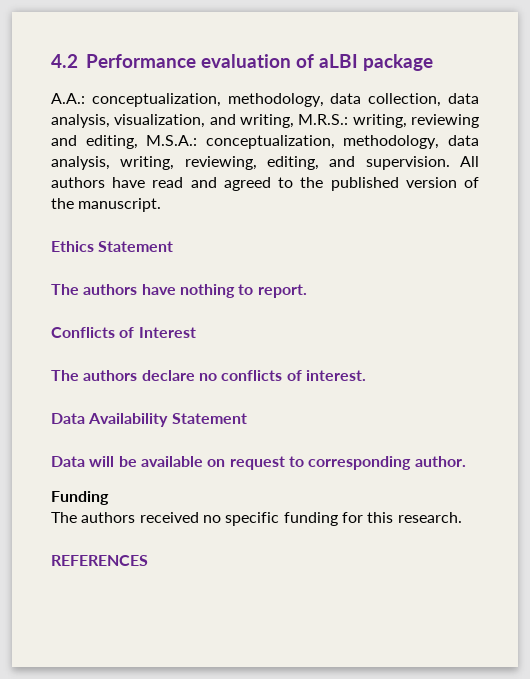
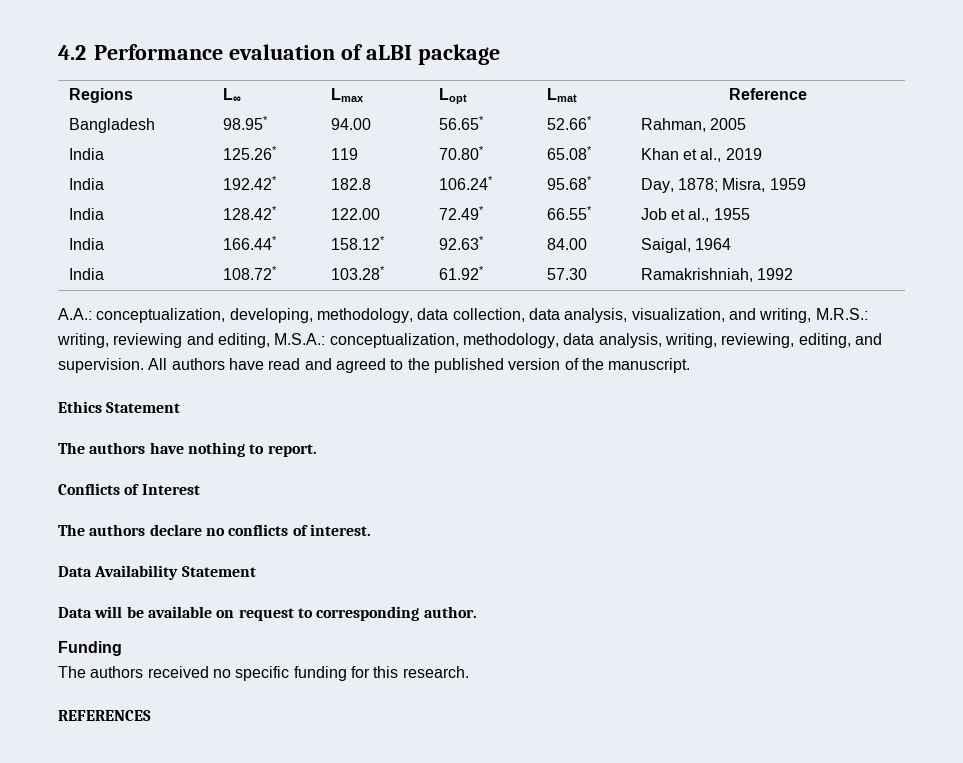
(433, 62) none -> [68,88,133,103] [222,88,241,102] [330,88,364,102] [438,88,467,104] [546,88,577,102] [728,88,807,100] [68,118,155,133] [222,116,268,130] [330,118,371,130] [438,116,484,130] [546,116,592,130] [640,118,747,132] [68,148,104,160] [222,146,277,160] [330,148,358,160] [438,146,484,160] [546,146,592,160] [640,148,762,162] [68,178,104,190] [222,176,277,190] [330,178,371,190] [438,176,493,190] [546,176,592,190] [640,178,806,193] [68,208,104,220] [222,206,277,220] [330,208,380,220] [438,206,484,220] [546,206,592,220] [640,208,750,222] [68,238,104,250] [222,236,277,250] [330,236,385,250] [438,236,484,250] [546,238,587,250] [640,238,732,253] [68,268,104,280] [222,266,277,280] [330,266,385,280] [438,266,484,280] [546,268,587,280] [640,268,794,282] // Regions | L∞ | Lmax | Lopt | Lmat | Reference // Bangladesh | 98.95* | 94.00 | 56.65* | 52.66* | Rahman, 2005 // India | 125.26* | 119 | 70.80* | 65.08* | Khan et al., 2019 // India | 192.42* | 182.8 | 106.24* | 95.68* | Day, 1878; Misra, 1959 // India | 128.42* | 122.00 | 72.49* | 66.55* | Job et al., 1955 // India | 166.44* | 158.12* | 92.63* | 84.00 | Saigal, 1964 // India | 108.72* | 103.28* | 61.92* | 57.30 | Ramakrishniah, 1992
(221, 100) none -> [229,308,313,323] developing,

